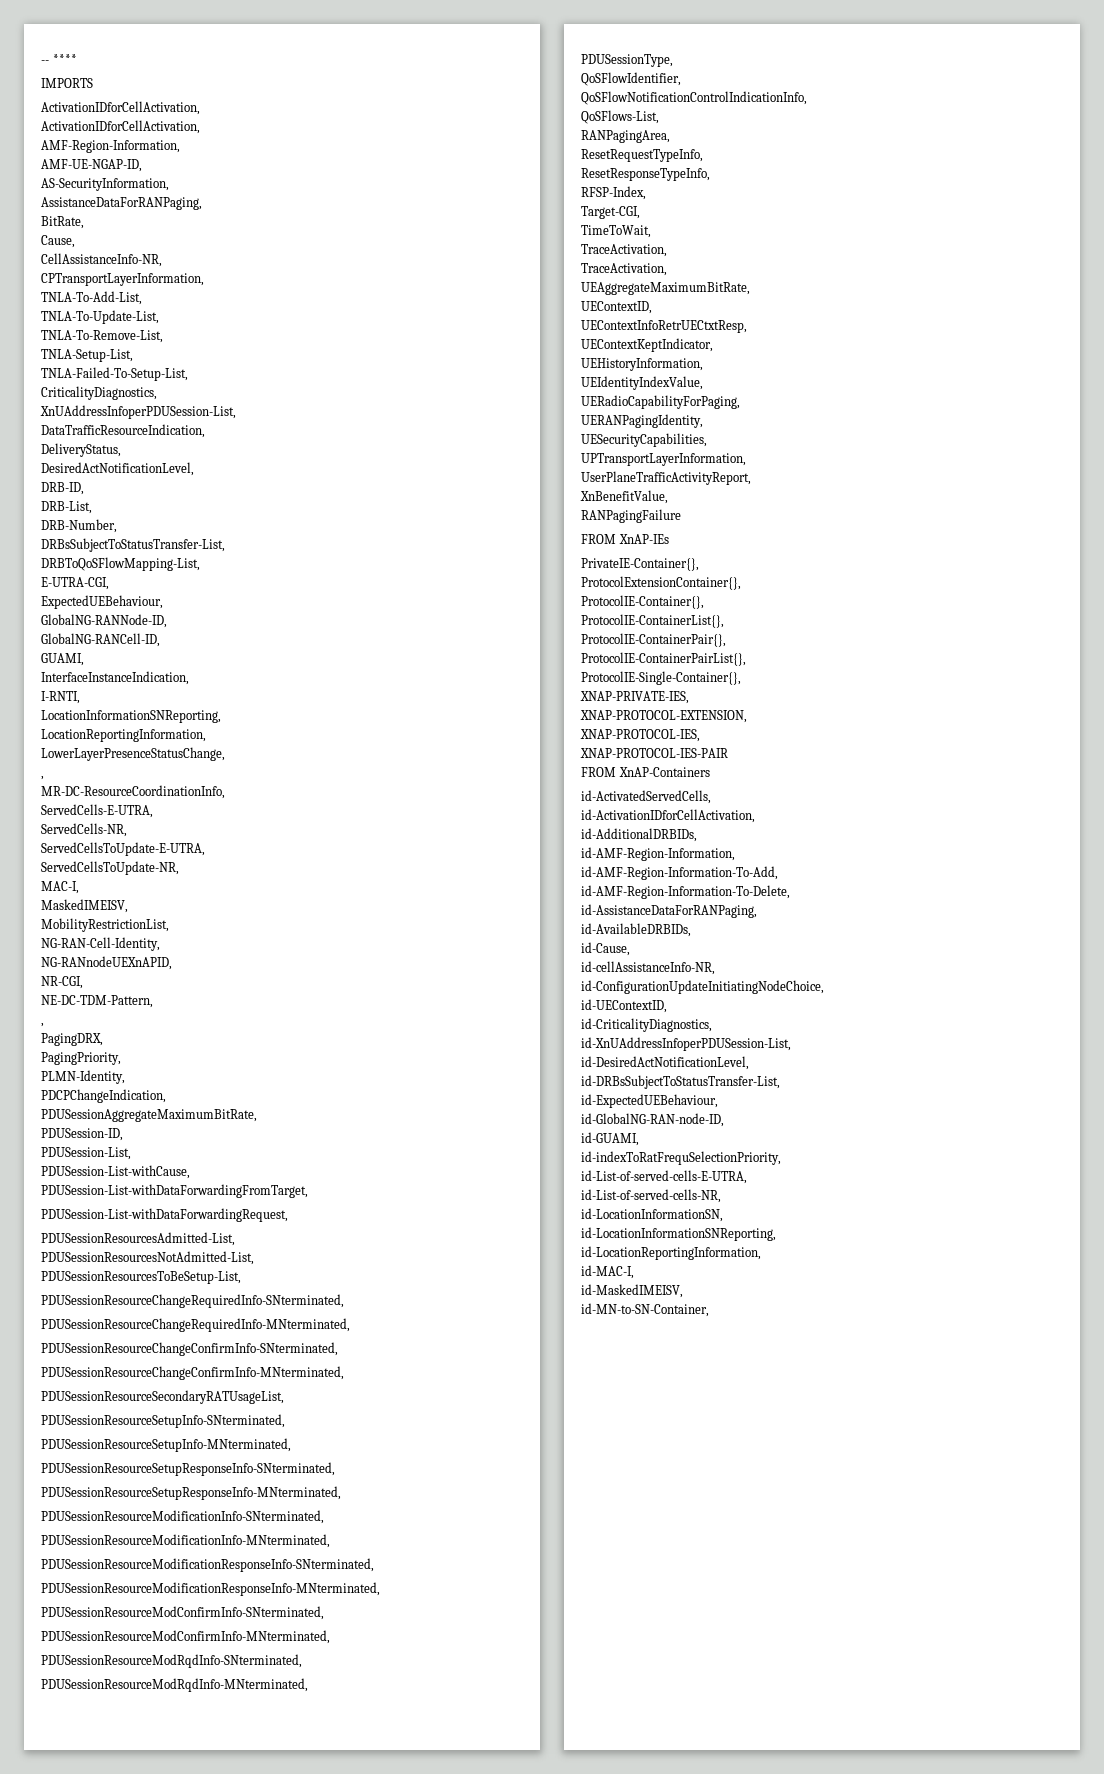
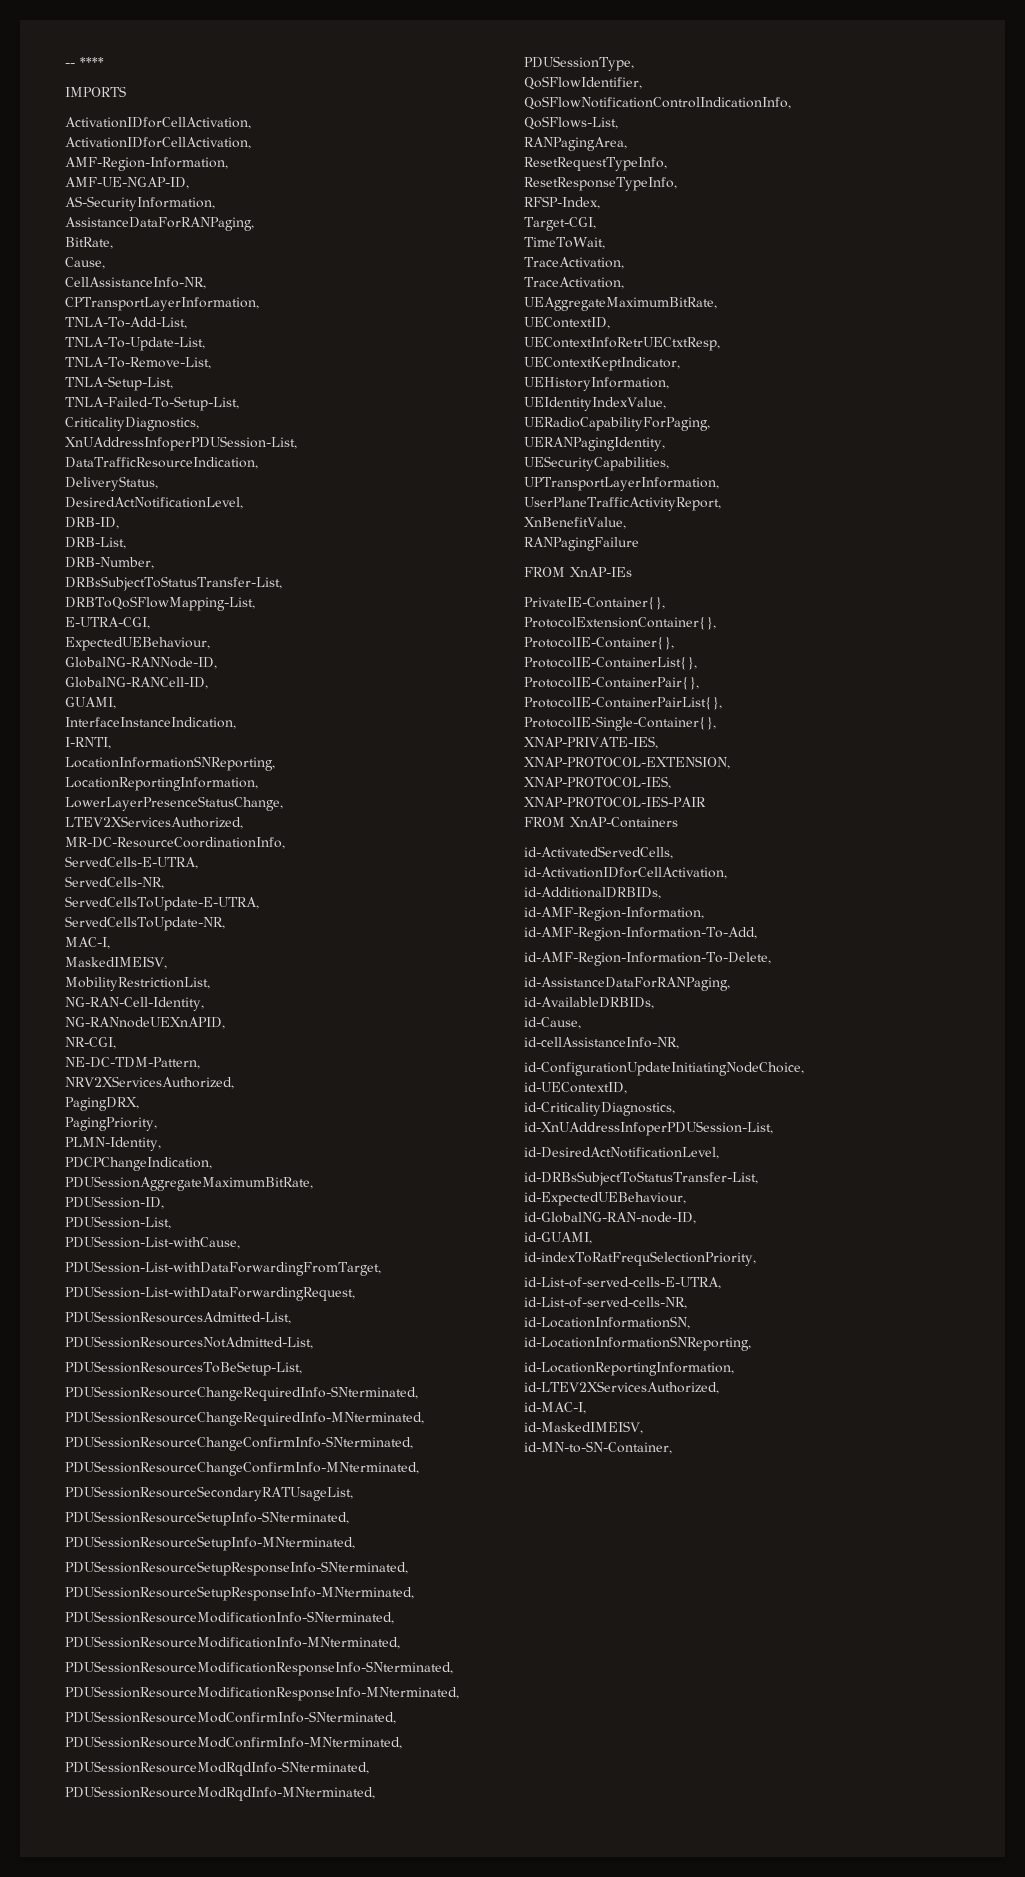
[41,776,44,780] , -> [65,816,243,829] LTEV2XServicesAuthorized,
[41,1023,44,1027] , -> [65,1076,234,1089] NRV2XServicesAuthorized,
(761, 1253) none -> [524,1381,719,1394] // id-LTEV2XServicesAuthorized,

